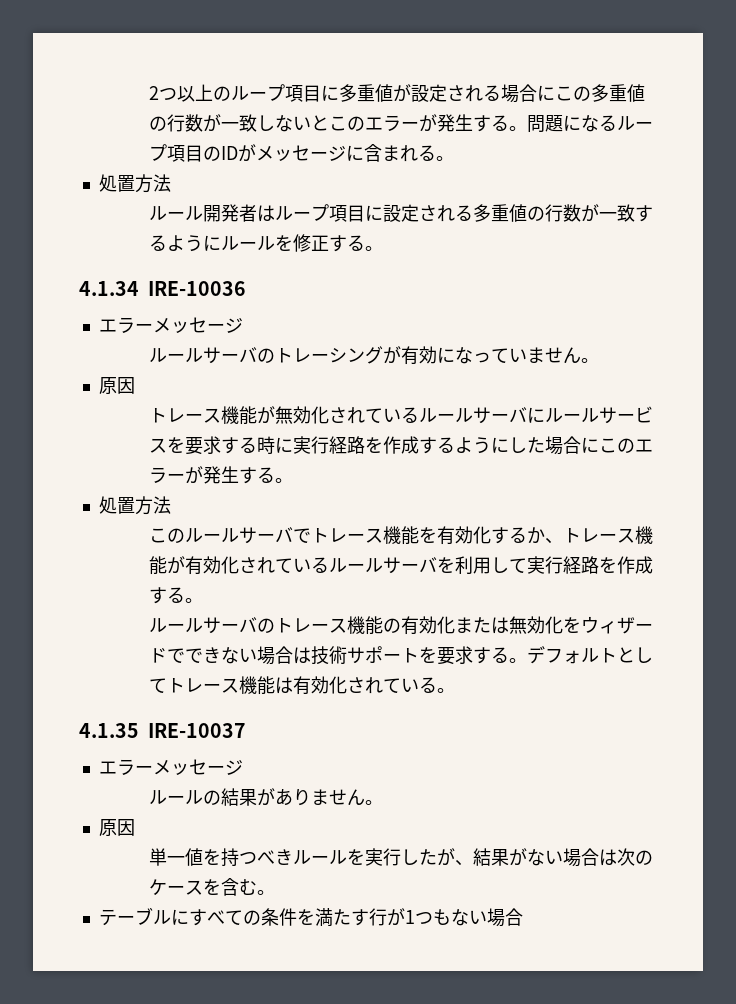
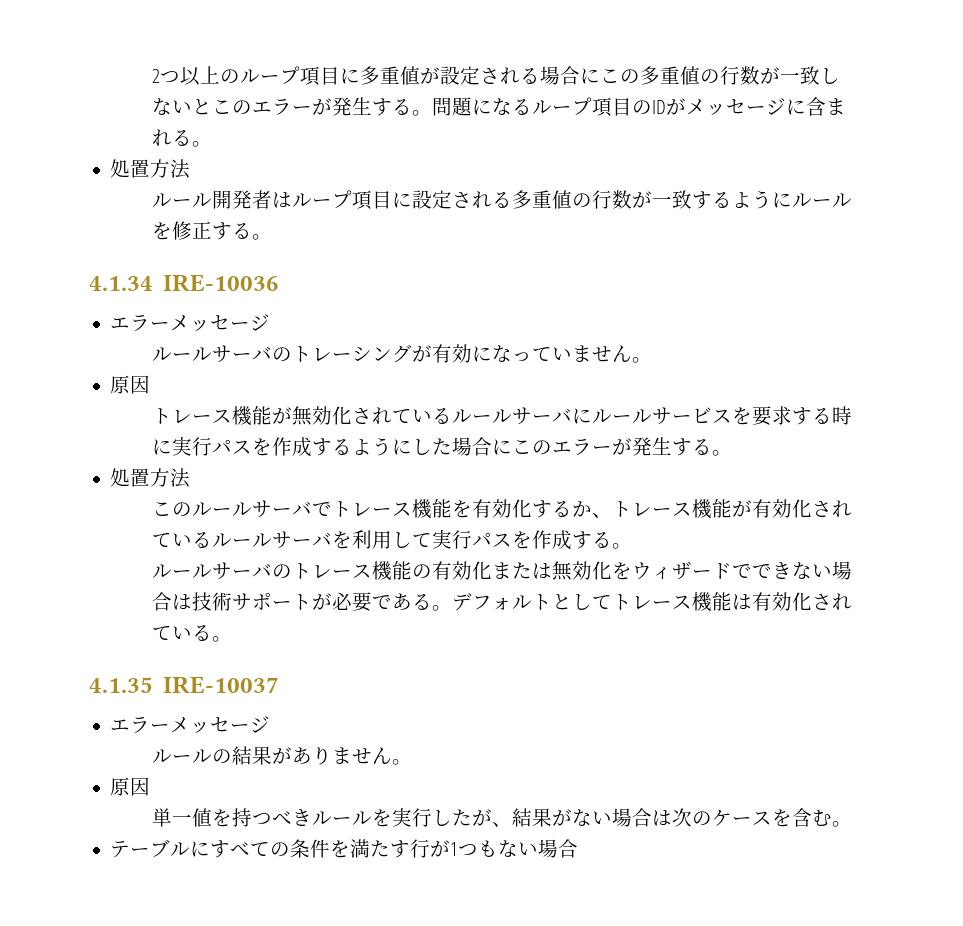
[328,436,365,454] 経路 -> [211,440,252,454] パス
[562,556,599,574] 経路 -> [471,533,512,547] パス
[418,646,491,665] を要求す -> [311,592,412,612] が必要であ

